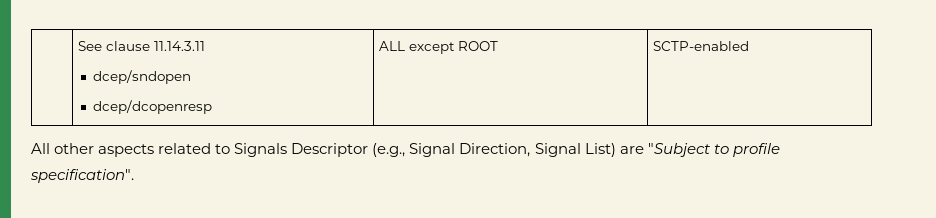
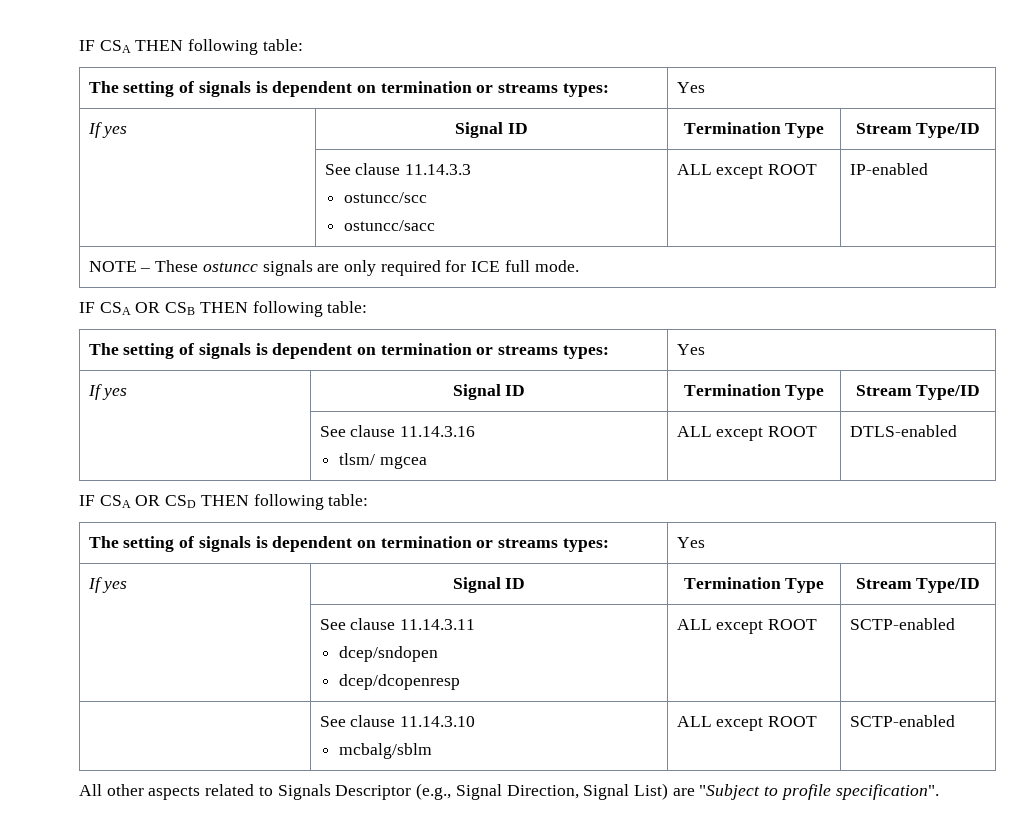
(78, 46) none -> [79,39,303,55] [88,81,609,97] [676,82,705,93] [87,122,128,138] [455,122,528,138] [683,122,825,138] [855,123,981,138] [324,163,472,175] [343,192,427,203] [343,220,435,231] [676,164,818,179] [849,163,928,175] [88,260,579,276] [79,301,368,317] [88,343,609,359] [676,344,705,355] [87,384,128,400] [452,384,526,400] [683,384,825,400] [855,385,981,400] [319,425,476,437] [338,453,427,469] [676,426,818,441] [849,425,957,437] [79,494,369,510] [88,536,609,552] [676,537,705,548] [87,577,128,593] [452,577,526,593] [683,577,825,593] [855,578,981,593] IF CSA THEN following table: // The setting of signals is dependent on termination or streams types: | Yes // If yes | Signal ID | Termination Type | Stream Type/ID // | See clause 11.14.3.3 // ostuncc/scc // ostuncc/sacc | ALL except ROOT | IP-enabled // NOTE – These ostuncc signals are only required for ICE full mode. // IF CSA OR CSB THEN following table: // The setting of signals is dependent on termination or streams types: | Yes // If yes | Signal ID | Termination Type | Stream Type/ID // | See clause 11.14.3.16 // tlsm/ mgcea | ALL except ROOT | DTLS-enabled // IF CSA OR CSD THEN following table: // The setting of signals is dependent on termination or streams types: | Yes // If yes | Signal ID | Termination Type | Stream Type/ID //
(750, 46) none -> [319,715,476,727] [338,743,432,759] [676,716,818,731] [849,715,955,727] // | See clause 11.14.3.10 // mcbalg/sblm | ALL except ROOT | SCTP-enabled

